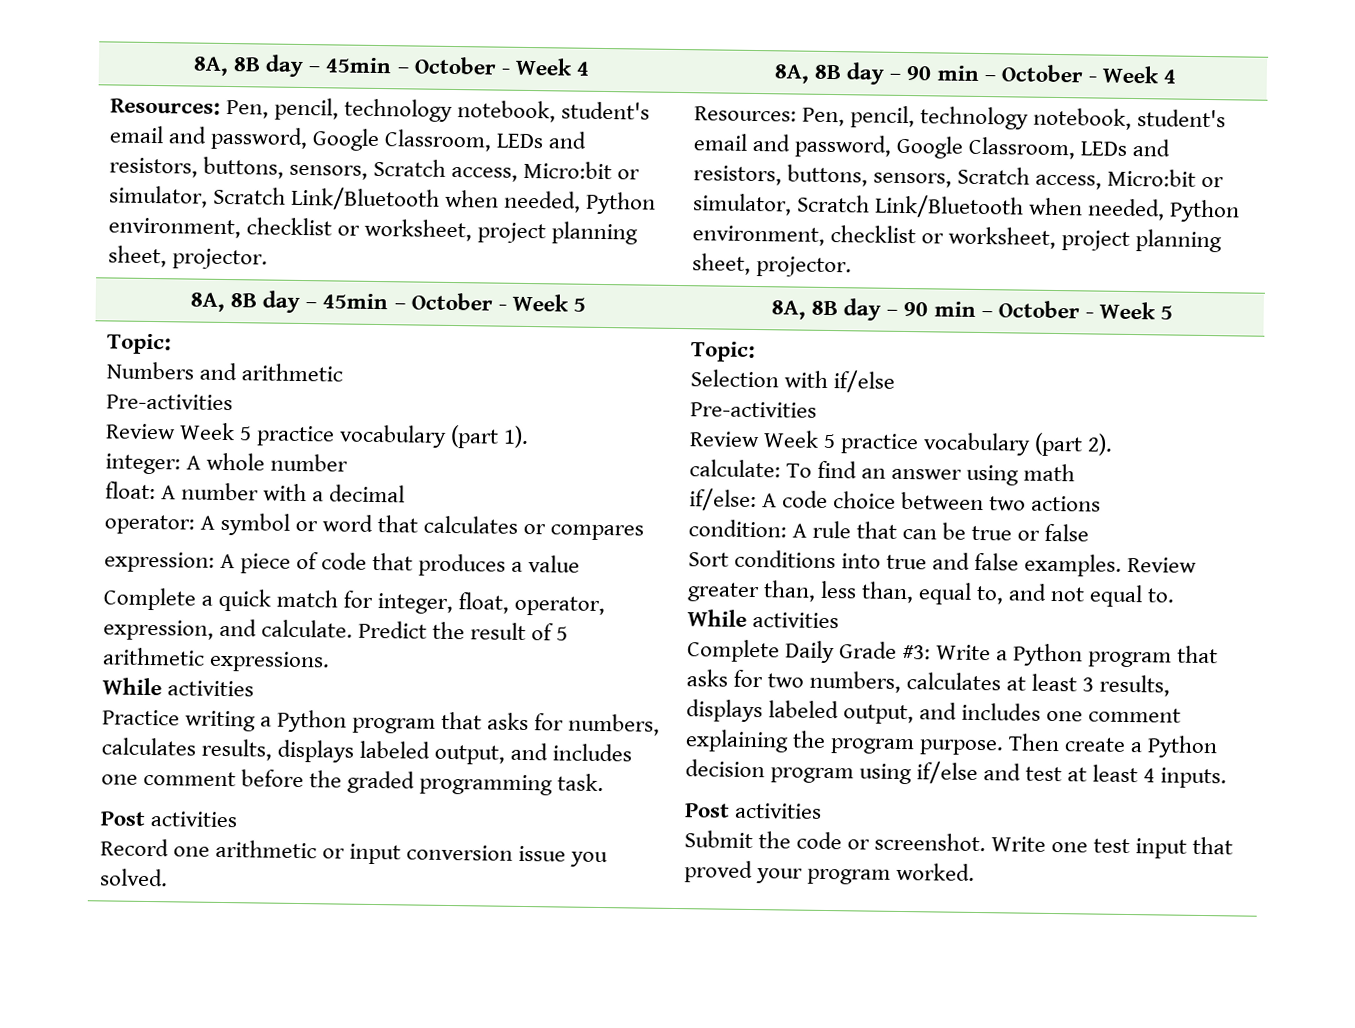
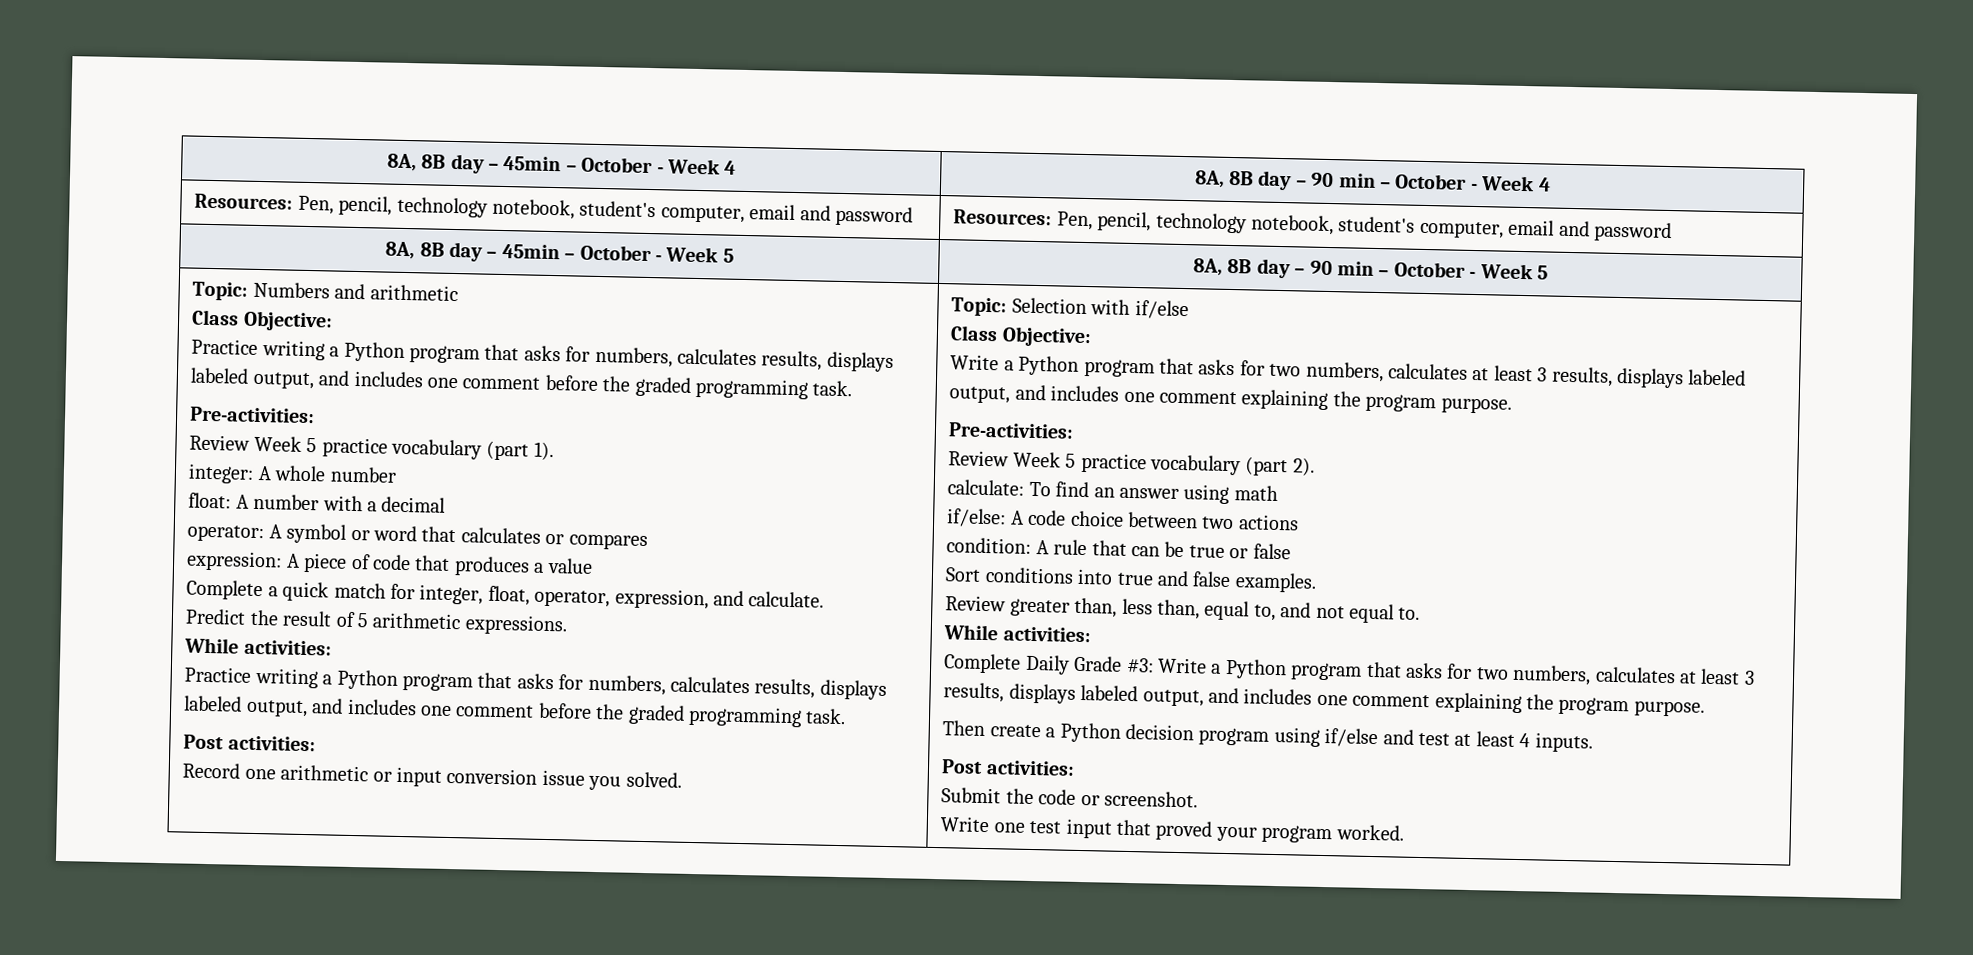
[108,125,588,152] [108,156,641,182] [108,185,656,215] [107,217,638,245] [107,245,268,270] [693,105,1226,130] [692,133,1172,160] [692,164,1225,190] [691,193,1240,223] [691,224,1222,253] [691,253,852,278] email and password, Google Classroom, LEDs and resistors, buttons, sensors, Scratch access, Micro:bit or simulator, Scratch Link/Bluetooth when needed, Python environment, checklist or worksheet, project planning sheet, projector. | Resources: Pen, pencil, technology notebook, student's email and password, Google Classroom, LEDs and resistors, buttons, sensors, Scratch access, Micro:bit or simulator, Scratch Link/Bluetooth when needed, Python environment, checklist or worksheet, project planning sheet, projector. -> [660,204,913,227] [953,209,1672,243] computer, email and password | Resources: Pen, pencil, technology notebook, student's computer, email and password
(172, 344) // -> (249, 291) none
[105,393,233,411] Pre-activities -> [191,309,333,332] [191,338,894,373] [190,367,853,400] [190,406,316,424] Class Objective: // Practice writing a Python program that asks for numbers, calculates results, displays labeled output, and includes one comment before the graded programming task. // Pre-activities:
(353, 628) none -> (825, 599) //
[166,680,254,697] activities -> [243,639,332,656] activities:
[149,811,238,828] activities -> [227,735,316,752] activities:
(756, 352) // -> (1008, 307) none
[689,401,817,418] Pre-activities -> [950,325,1092,348] [950,354,1747,389] [949,384,1512,414] [948,422,1075,439] Class Objective: // Write a Python program that asks for two numbers, calculates at least 3 results, displays labeled output, and includes one comment explaining the program purpose. // Pre-activities:
(1123, 565) none -> (1317, 582) //
[751,611,839,629] activities -> [1002,626,1091,643] activities:
(1004, 747) none -> (1705, 708) //
[733,802,822,819] activities -> [985,760,1075,776] activities:
(986, 842) none -> (1198, 799) //

